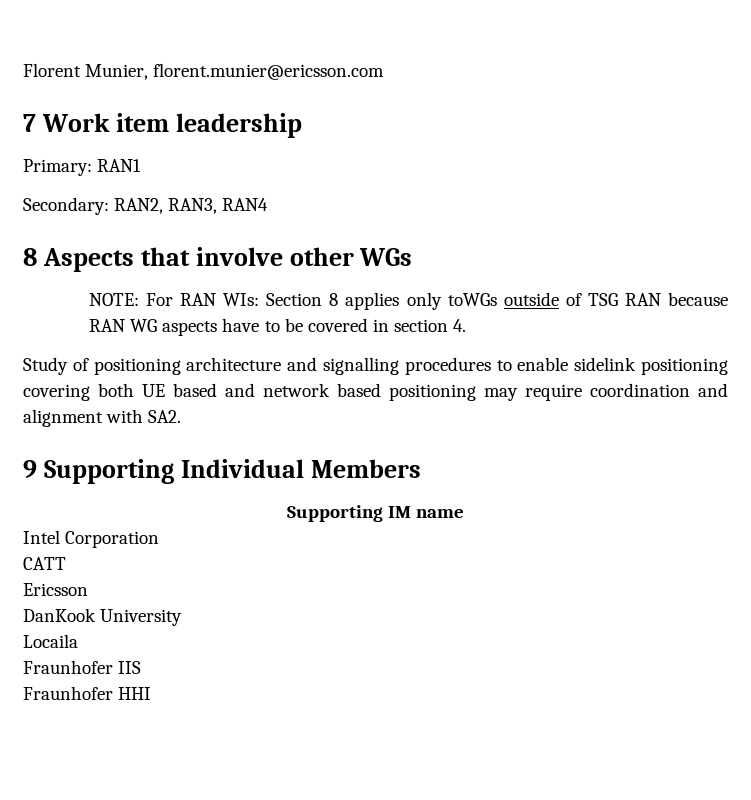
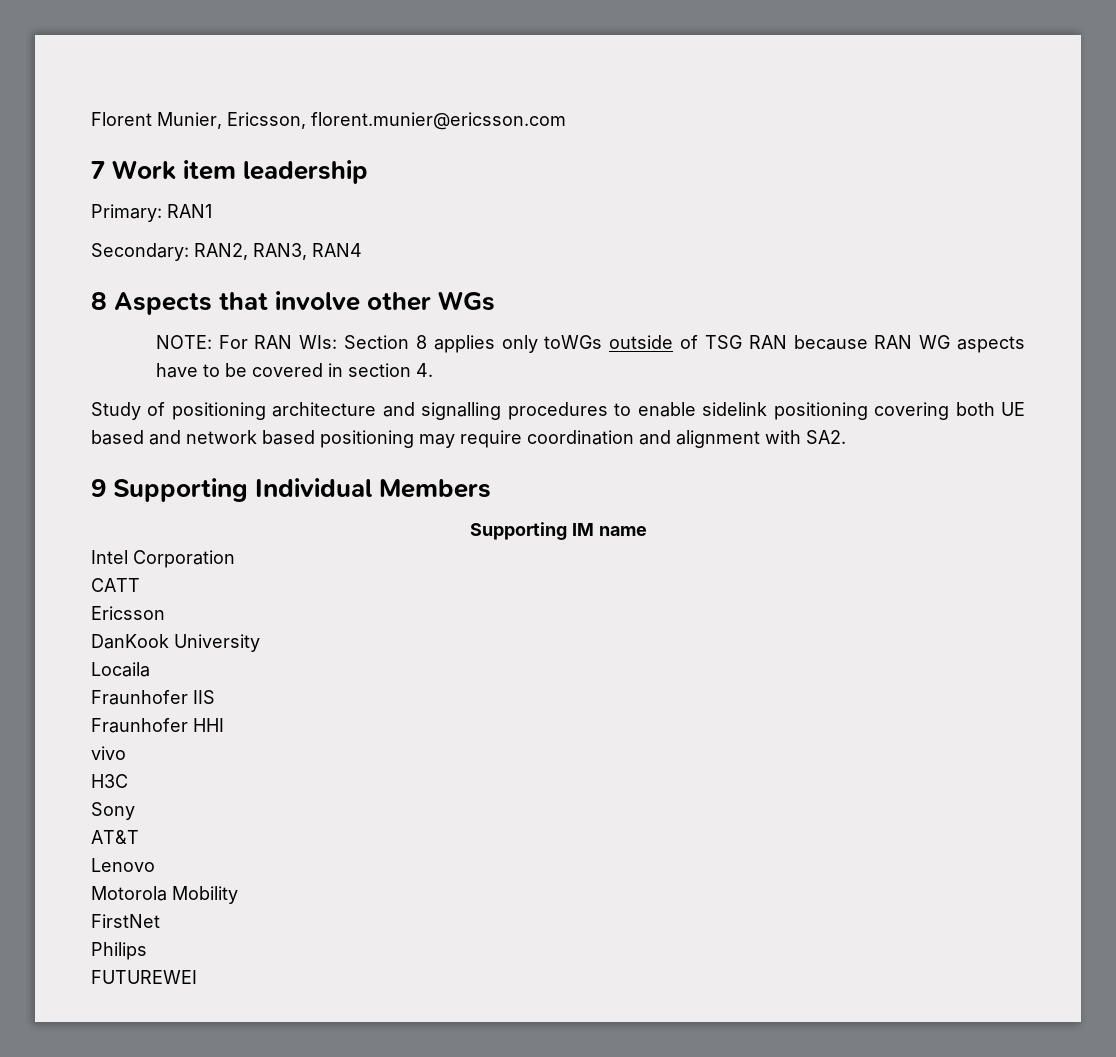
(149, 72) none -> [227,112,306,129] Ericsson,
(152, 693) none -> [91,746,126,760] [91,774,128,788] [91,802,135,820] [91,830,139,844] [91,858,155,872] [91,886,238,904] [91,914,160,928] [91,942,147,960] [91,970,197,984] // vivo // H3C // Sony // AT&T // Lenovo // Motorola Mobility // FirstNet // Philips // FUTUREWEI

